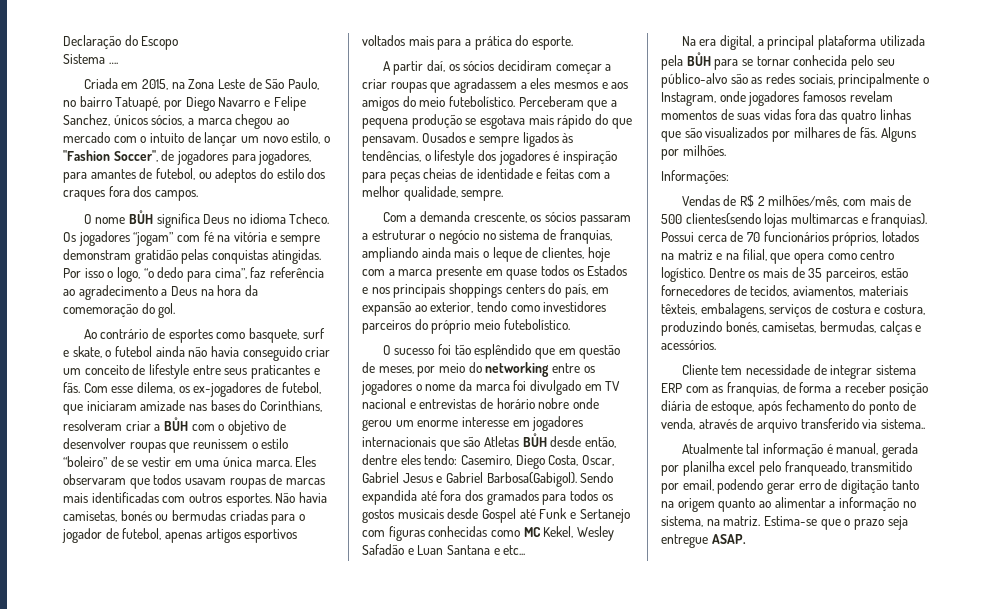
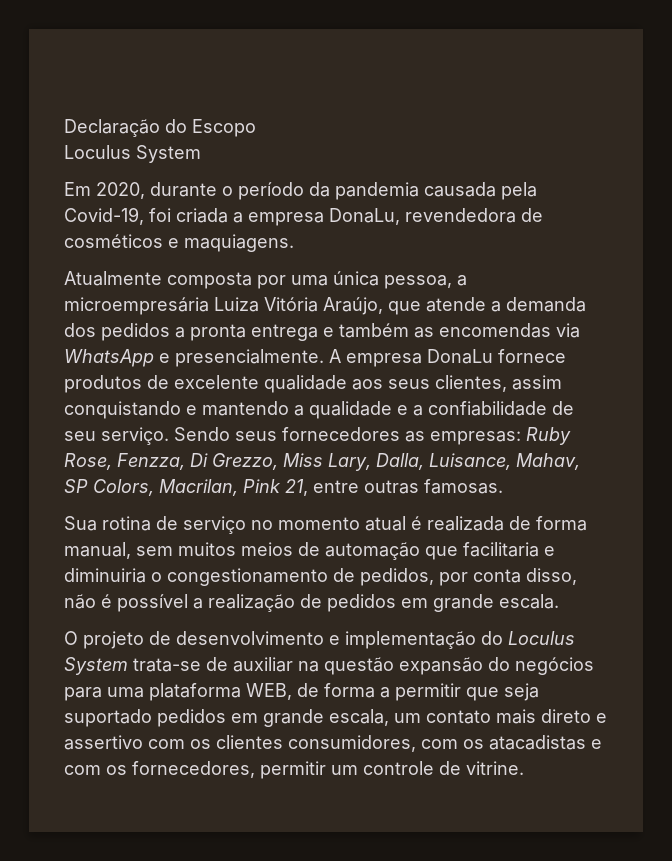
[63,54,118,64] [83,78,320,90] [63,96,306,111] [63,114,289,129] [63,132,330,146] [63,150,312,165] [63,168,326,183] [63,186,198,201] [83,210,330,228] [63,231,321,246] [63,249,321,264] [63,267,324,282] [63,285,258,300] [63,303,176,318] [83,328,325,343] [63,346,331,361] [63,364,320,379] [63,382,321,397] [63,400,322,415] [63,417,286,435] [63,438,289,453] [63,456,317,467] [63,474,325,489] [63,492,327,507] [63,510,305,525] [62,528,298,543] [362,35,573,50] [382,60,612,75] [362,78,629,93] [362,96,617,111] [362,114,632,129] [362,132,574,147] [362,150,617,165] [362,168,611,183] [362,186,504,201] [382,211,631,226] [362,229,612,244] [362,247,610,262] [362,265,628,280] [362,283,609,298] [362,301,607,316] [362,319,570,334] [382,344,621,359] [362,362,595,377] [361,380,621,395] [362,398,599,409] [362,416,584,431] [362,433,616,451] [362,454,614,469] [362,472,614,487] [362,490,613,505] [362,508,630,523] [362,526,614,541] [362,544,526,555] [681,35,925,50] [661,52,895,70] [661,73,929,88] [661,91,893,106] [661,109,911,124] [661,127,916,142] [661,145,726,160] [661,170,729,184] [681,195,912,207] [661,213,928,228] [661,231,919,246] [661,249,895,264] [661,267,908,282] [661,285,908,297] [661,303,925,318] [661,321,922,336] [661,340,716,350] [681,364,917,379] [661,382,929,397] [661,400,916,415] [661,418,925,433] [681,443,919,458] [661,461,913,476] [661,479,919,494] [661,497,916,512] [661,516,908,530] [661,534,746,548] Sistema …. // Criada em 2015, na Zona Leste de São Paulo, no bairro Tatuapé, por Diego Navarro e Felipe Sanchez, únicos sócios, a marca chegou ao mercado com o intuito de lançar um novo estilo, o "Fashion Soccer", de jogadores para jogadores, para amantes de futebol, ou adeptos do estilo dos craques fora dos campos. // O nome BŮH significa Deus no idioma Tcheco. Os jogadores “jogam” com fé na vitória e sempre demonstram gratidão pelas conquistas atingidas. Por isso o logo, “o dedo para cima”, faz referência ao agradecimento a Deus na hora da comemoração do gol. // Ao contrário de esportes como basquete, surf e skate, o futebol ainda não havia conseguido criar um conceito de lifestyle entre seus praticantes e fãs. Com esse dilema, os ex-jogadores de futebol, que iniciaram amizade nas bases do Corinthians, resolveram criar a BŮH com o objetivo de desenvolver roupas que reunissem o estilo “boleiro” de se vestir em uma única marca. Eles observaram que todos usavam roupas de marcas mais identificadas com outros esportes. Não havia camisetas, bonés ou bermudas criadas para o jogador de futebol, apenas artigos esportivos voltados mais para a prática do esporte. // A partir daí, os sócios decidiram começar a criar roupas que agradassem a eles mesmos e aos amigos do meio futebolístico. Perceberam que a pequena produção se esgotava mais rápido do que pensavam. Ousados e sempre ligados às tendências, o lifestyle dos jogadores é inspiração para peças cheias de identidade e feitas com a melhor qualidade, sempre. // Com a demanda crescente, os sócios passaram a estruturar o negócio no sistema de franquias, ampliando ainda mais o leque de clientes, hoje com a marca presente em quase todos os Estados e nos principais shoppings centers do país, em expansão ao exterior, tendo como investidores parceiros do próprio meio futebolístico. // O sucesso foi tão esplêndido que em questão de meses, por meio do networking entre os jogadores o nome da marca foi divulgado em TV nacional e entrevistas de horário nobre onde gerou um enorme interesse em jogadores internacionais que são Atletas BŮH desde então, dentre eles tendo: Casemiro, Diego Costa, Oscar, Gabriel Jesus e Gabriel Barbosa(Gabigol). Sendo expandida até fora dos gramados para todos os gostos musicais desde Gospel até Funk e Sertanejo com figuras conhecidas como MC Kekel, Wesley Safadão e Luan Santana e etc... // Na era digital, a principal plataforma utilizada pela BŮH para se tornar conhecida pelo seu público-alvo são as redes sociais, principalmente o Instagram, onde jogadores famosos revelam momentos de suas vidas fora das quatro linhas que são visualizados por milhares de fãs. Alguns por milhões. // Informações: // Vendas de R$ 2 milhões/mês, com mais de 500 clientes(sendo lojas multimarcas e franquias). Possui cerca de 70 funcionários próprios, lotados na matriz e na filial, que opera como centro logístico. Dentre os mais de 35 parceiros, estão fornecedores de tecidos, aviamentos, materiais têxteis, embalagens, serviços de costura e costura, produzindo bonés, camisetas, bermudas, calças e acessórios. // Cliente tem necessidade de integrar sistema ERP com as franquias, de forma a receber posição diária de estoque, após fechamento do ponto de venda, através de arquivo transferido via sistema.. // Atualmente tal informação é manual, gerada por planilha excel pelo franqueado, transmitido por email, podendo gerar erro de digitação tanto na origem quanto ao alimentar a informação no sistema, na matriz. Estima-se que o prazo seja entregue ASAP. -> [64,145,201,163] [64,182,537,200] [64,207,543,226] [64,234,294,252] [64,271,467,289] [64,297,586,315] [64,323,580,341] [64,349,566,367] [64,375,562,393] [64,401,574,419] [64,427,571,445] [64,453,580,471] [64,479,503,496] [64,516,587,534] [64,542,555,560] [64,568,577,586] [64,594,559,612] [64,631,575,649] [64,657,594,675] [64,683,539,701] [64,709,607,727] [64,735,602,752] [64,761,524,779] Loculus System // Em 2020, durante o período da pandemia causada pela Covid-19, foi criada a empresa DonaLu, revendedora de cosméticos e maquiagens. // Atualmente composta por uma única pessoa, a microempresária Luiza Vitória Araújo, que atende a demanda dos pedidos a pronta entrega e também as encomendas via WhatsApp e presencialmente. A empresa DonaLu fornece produtos de excelente qualidade aos seus clientes, assim conquistando e mantendo a qualidade e a confiabilidade de seu serviço. Sendo seus fornecedores as empresas: Ruby Rose, Fenzza, Di Grezzo, Miss Lary, Dalla, Luisance, Mahav, SP Colors, Macrilan, Pink 21, entre outras famosas. // Sua rotina de serviço no momento atual é realizada de forma manual, sem muitos meios de automação que facilitaria e diminuiria o congestionamento de pedidos, por conta disso, não é possível a realização de pedidos em grande escala. // O projeto de desenvolvimento e implementação do Loculus System trata-se de auxiliar na questão expansão do negócios para uma plataforma WEB, de forma a permitir que seja suportado pedidos em grande escala, um contato mais direto e assertivo com os clientes consumidores, com os atacadistas e com os fornecedores, permitir um controle de vitrine.

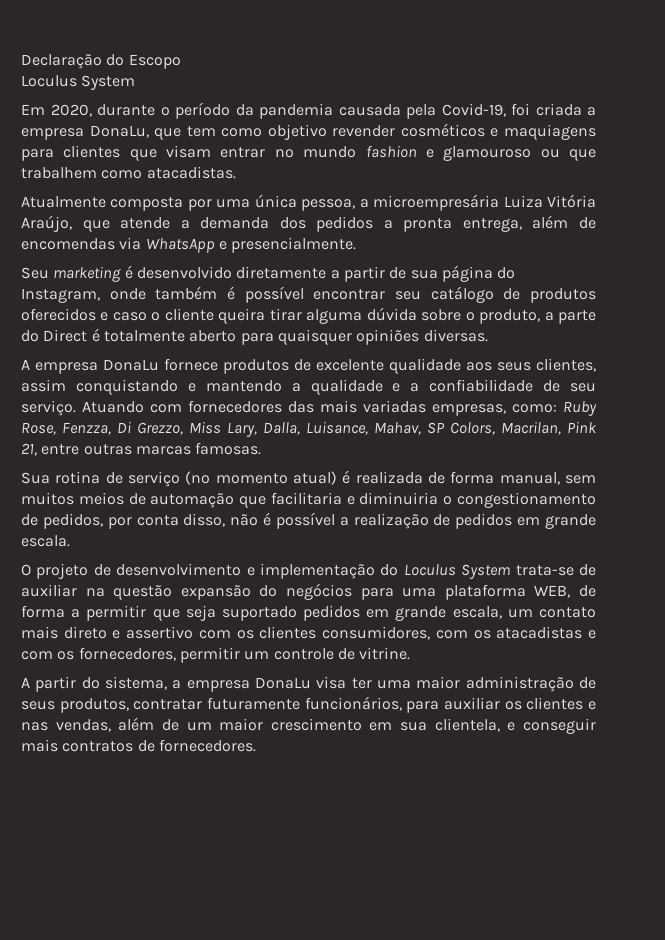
[405,208,543,223] [64,234,294,252] revendedora de cosméticos e maquiagens. -> [154,123,596,140] [21,145,597,161] [21,166,236,179] que tem como objetivo revender cosméticos e maquiagens para clientes que visam entrar no mundo fashion e glamouroso ou que trabalhem como atacadistas.
[251,323,434,341] entrega e também as -> [462,215,596,232] entrega, além de
(324, 358) none -> [21,265,516,282] [21,286,596,303] [21,307,596,324] [21,328,488,345] // Seu marketing é desenvolvido diretamente a partir de sua página do Instagram, onde também é possível encontrar seu catálogo de produtos oferecidos e caso o cliente queira tirar alguma dúvida sobre o produto, a parte do Direct é totalmente aberto para quaisquer opiniões diversas. //
[174,427,521,445] Sendo seus fornecedores as empresas: -> [82,400,557,416] Atuando com fornecedores das mais variadas empresas, como:
(419, 487) none -> [135,446,191,455] marcas
[251,516,406,531] no momento atual -> [185,471,337,485] (no momento atual)
(524, 768) none -> [21,676,596,692] [21,696,597,713] [21,717,596,734] [21,739,256,752] // A partir do sistema, a empresa DonaLu visa ter uma maior administração de seus produtos, contratar futuramente funcionários, para auxiliar os clientes e nas vendas, além de um maior crescimento em sua clientela, e conseguir mais contratos de fornecedores.

